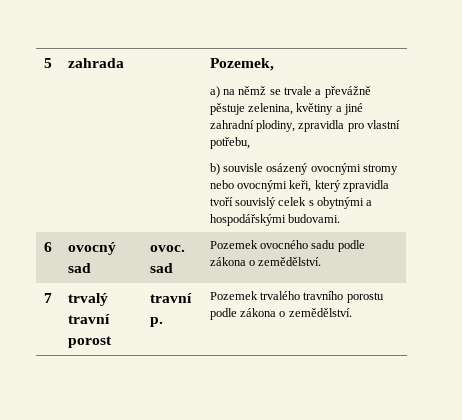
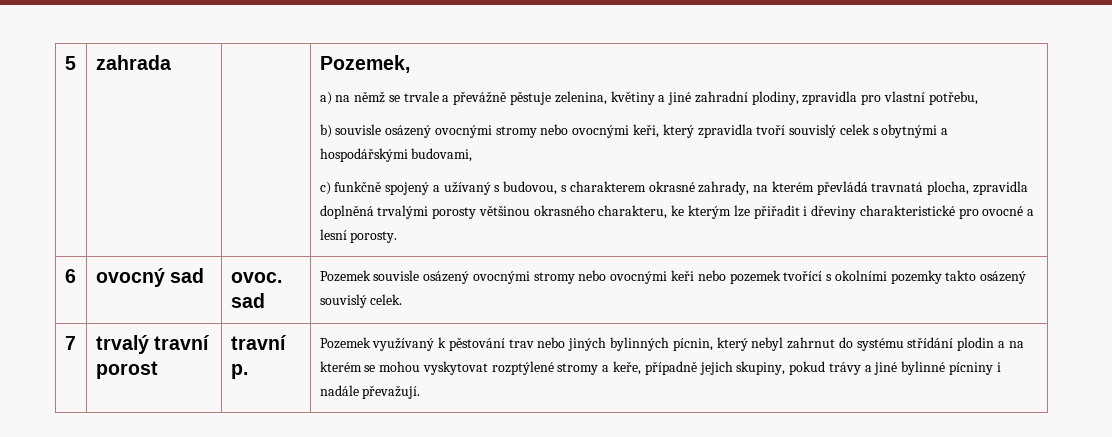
[287,214,340,223] budovami. -> [411,148,473,162] [319,181,1029,195] [319,205,1035,219] [319,229,398,243] budovami, // c) funkčně spojený a užívaný s budovou, s charakterem okrasné zahrady, na kterém převládá travnatá plocha, zpravidla doplněná trvalými porosty většinou okrasného charakteru, ke kterým lze přiřadit i dřeviny charakteristické pro ovocné a lesní porosty.
[259,240,365,252] [209,257,322,266] ovocného sadu podle zákona o zemědělství. -> [373,270,1027,284] [319,294,403,308] souvisle osázený ovocnými stromy nebo ovocnými keři nebo pozemek tvořící s okolními pozemky takto osázený souvislý celek.
[259,291,384,303] [209,308,352,320] trvalého travního porostu podle zákona o zemědělství. -> [372,337,1024,351] [319,361,1001,375] [319,385,421,399] využívaný k pěstování trav nebo jiných bylinných pícnin, který nebyl zahrnut do systému střídání plodin a na kterém se mohou vyskytovat rozptýlené stromy a keře, případně jejich skupiny, pokud trávy a jiné bylinné pícniny i nadále převažují.

